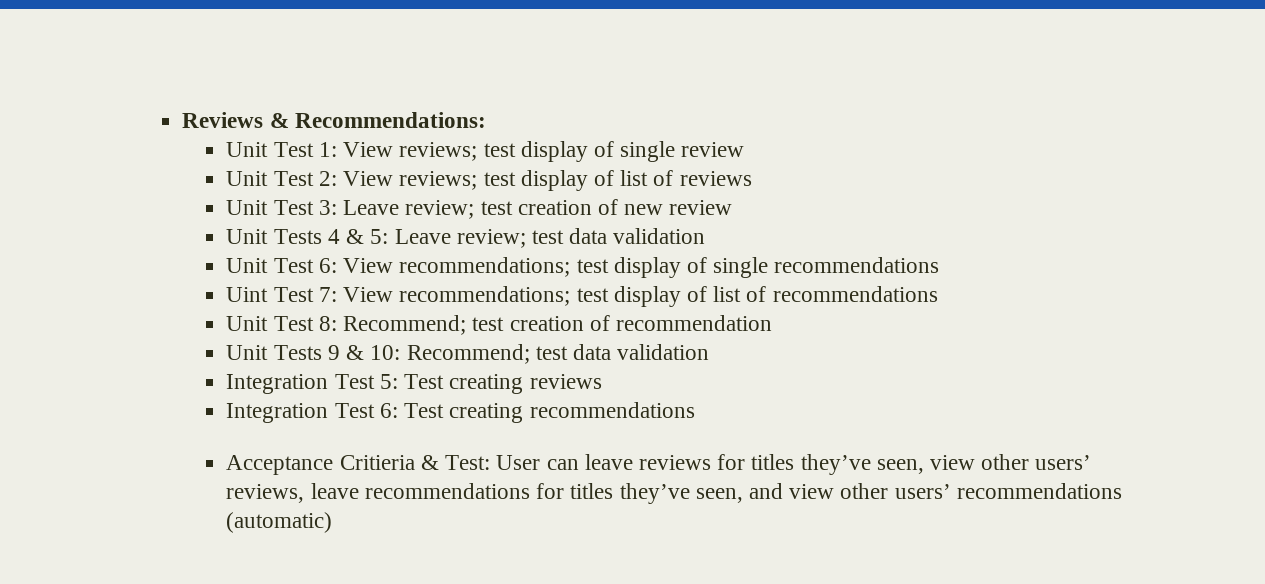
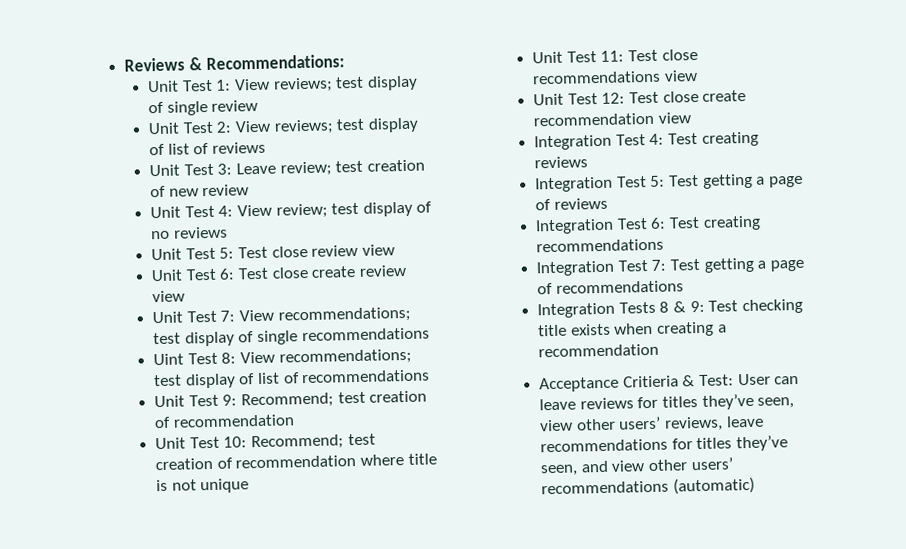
[273,228,706,248] [226,258,337,273] Tests 4 & 5: Leave review; test data validation // Unit Test 6: -> [184,201,433,219] [151,226,228,240] [151,244,395,261] [151,264,407,282] [152,290,186,303] [152,310,236,324] Test 4: View review; test display of no reviews // Unit Test 5: Test close review view // Unit Test 6: Test close create review view // Unit Test 7:
[318,287,337,302] 7: -> [221,352,237,364] 8:
[318,316,337,331] 8: -> [222,394,238,406] 9:
[273,344,710,364] Tests 9 & 10: Recommend; test data validation -> [189,433,376,451] [155,453,437,471] [156,478,250,494] [532,48,698,64] [532,69,698,85] [533,89,747,106] [533,112,691,127] [534,131,759,151] [534,156,589,169] Test 10: Recommend; test creation of recommendation where title is not unique // Unit Test 11: Test close recommendations view // Unit Test 12: Test close create recommendation view // Integration Test 4: Test creating reviews
[449,374,524,394] creating -> [702,173,803,189] [535,198,552,211] getting a page of
(695, 410) none -> [536,257,804,277] [537,280,684,295] [537,298,803,319] [538,321,727,337] [538,343,660,358] // Integration Test 7: Test getting a page of recommendations // Integration Tests 8 & 9: Test checking title exists when creating a recommendation

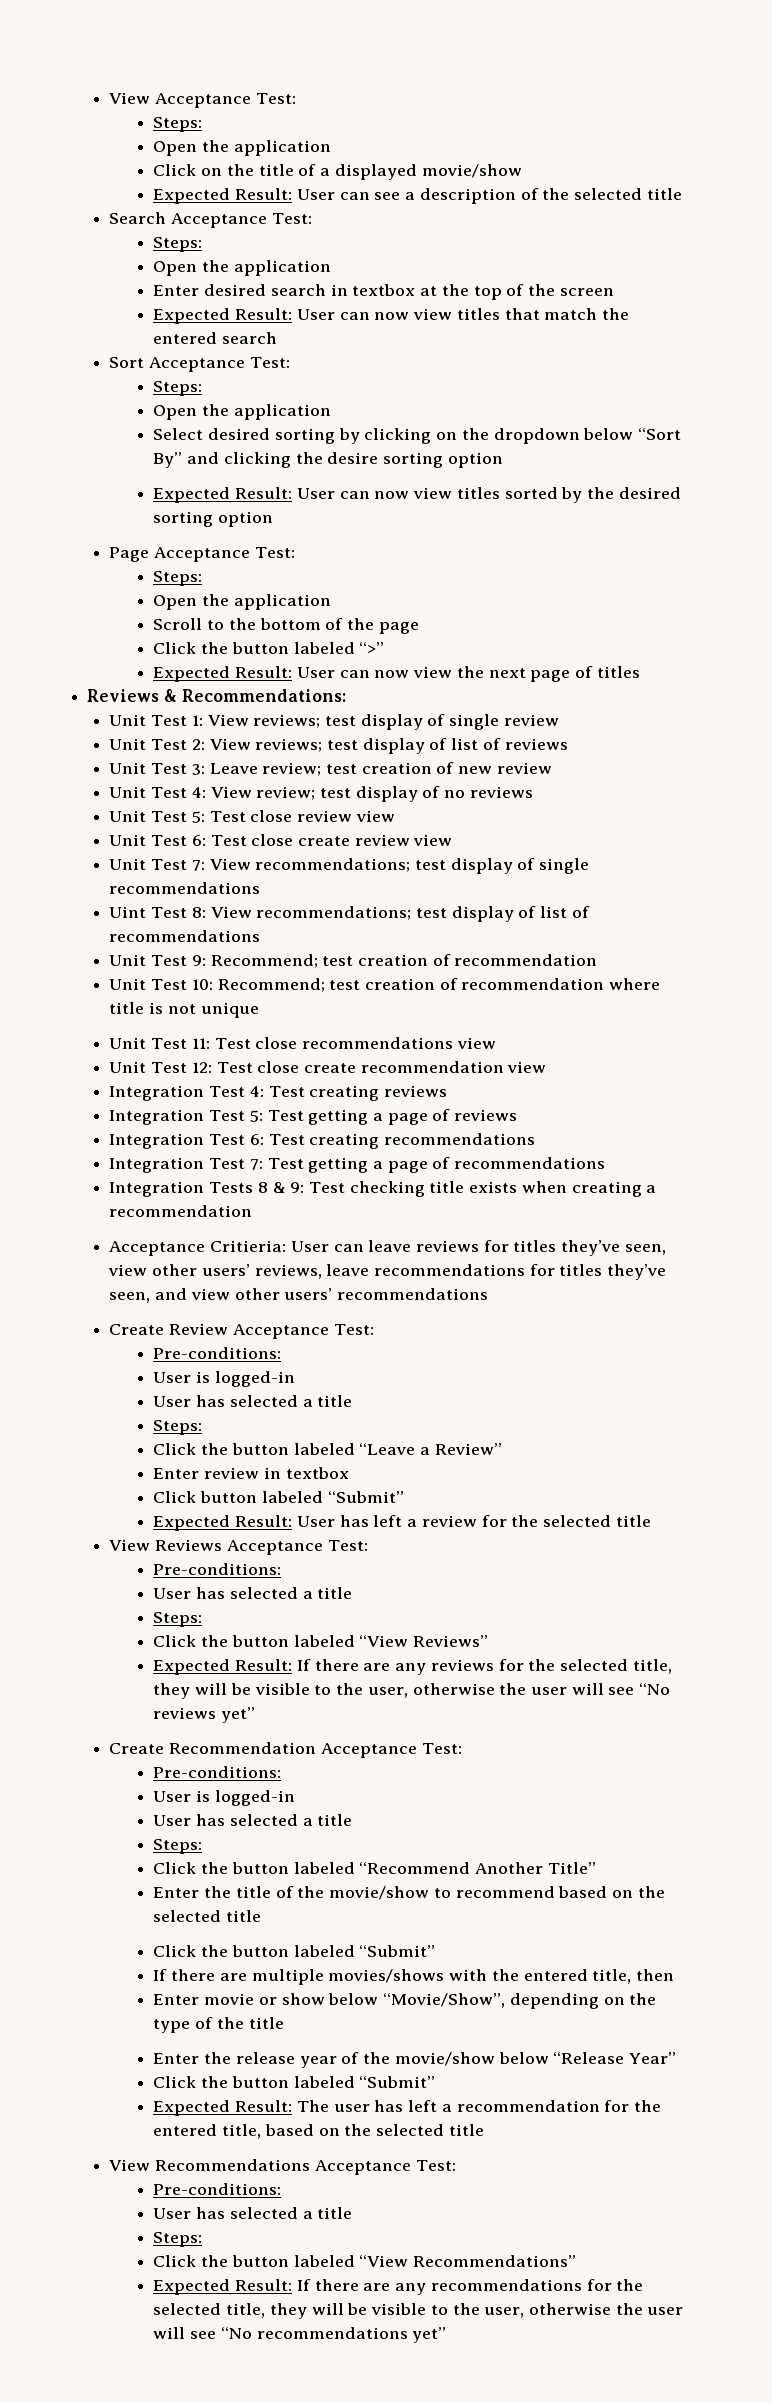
(124, 64) none -> [109,92,296,108] [153,117,203,132] [153,140,331,156] [153,164,522,180] [153,188,682,204] [109,212,312,228] [153,237,203,252] [153,260,331,276] [153,284,614,300] [153,308,629,324] [153,332,278,344] [109,357,290,372] [153,381,203,396] [153,404,331,420] [153,428,681,444] [153,452,503,468] [153,487,681,503] [153,511,274,527] [109,547,295,562] [153,571,203,586] [153,594,331,610] [153,618,419,634] [153,642,385,654] [153,666,640,682] View Acceptance Test: // Steps: // Open the application // Click on the title of a displayed movie/show // Expected Result: User can see a description of the selected title // Search Acceptance Test: // Steps: // Open the application // Enter desired search in textbox at the top of the screen // Expected Result: User can now view titles that match the entered search // Sort Acceptance Test: // Steps: // Open the application // Select desired sorting by clicking on the dropdown below “Sort By” and clicking the desire sorting option // Expected Result: User can now view titles sorted by the desired sorting option // Page Acceptance Test: // Steps: // Open the application // Scroll to the bottom of the page // Click the button labeled “>” // Expected Result: User can now view the next page of titles //
[622,374,734,388] Critieria & Test: -> [210,1240,287,1252] Critieria:
[672,476,755,495] (automatic) -> [109,1323,374,1339] [153,1347,282,1359] [153,1371,295,1387] [153,1395,353,1407] [153,1420,203,1435] [153,1443,502,1455] [153,1467,349,1479] [153,1491,404,1503] [153,1515,651,1531] [109,1539,368,1555] [153,1563,282,1575] [153,1587,353,1599] [153,1612,203,1627] [153,1635,489,1647] [153,1659,672,1675] [153,1683,671,1699] [153,1707,256,1723] [109,1742,462,1758] [153,1766,282,1778] [153,1790,295,1806] [153,1814,353,1826] [153,1839,203,1854] [153,1862,596,1874] [153,1886,665,1900] [153,1910,262,1922] [153,1945,436,1957] [153,1969,674,1985] [153,1993,657,2009] [153,2017,284,2033] [153,2052,676,2068] [153,2076,436,2088] [153,2100,661,2116] [153,2124,484,2139] [109,2159,456,2175] [153,2183,282,2195] [153,2207,353,2219] [153,2232,203,2247] [153,2255,577,2267] [153,2279,644,2295] [153,2303,684,2319] [153,2327,447,2343] // Create Review Acceptance Test: // Pre-conditions: // User is logged-in // User has selected a title // Steps: // Click the button labeled “Leave a Review” // Enter review in textbox // Click button labeled “Submit” // Expected Result: User has left a review for the selected title // View Reviews Acceptance Test: // Pre-conditions: // User has selected a title // Steps: // Click the button labeled “View Reviews” // Expected Result: If there are any reviews for the selected title, they will be visible to the user, otherwise the user will see “No reviews yet” // Create Recommendation Acceptance Test: // Pre-conditions: // User is logged-in // User has selected a title // Steps: // Click the button labeled “Recommend Another Title” // Enter the title of the movie/show to recommend based on the selected title // Click the button labeled “Submit” // If there are multiple movies/shows with the entered title, then // Enter movie or show below “Movie/Show”, depending on the type of the title // Enter the release year of the movie/show below “Release Year” // Click the button labeled “Submit” // Expected Result: The user has left a recommendation for the entered title, based on the selected title // View Recommendations Acceptance Test: // Pre-conditions: // User has selected a title // Steps: // Click the button labeled “View Recommendations” // Expected Result: If there are any recommendations for the selected title, they will be visible to the user, otherwise the user will see “No recommendations yet”

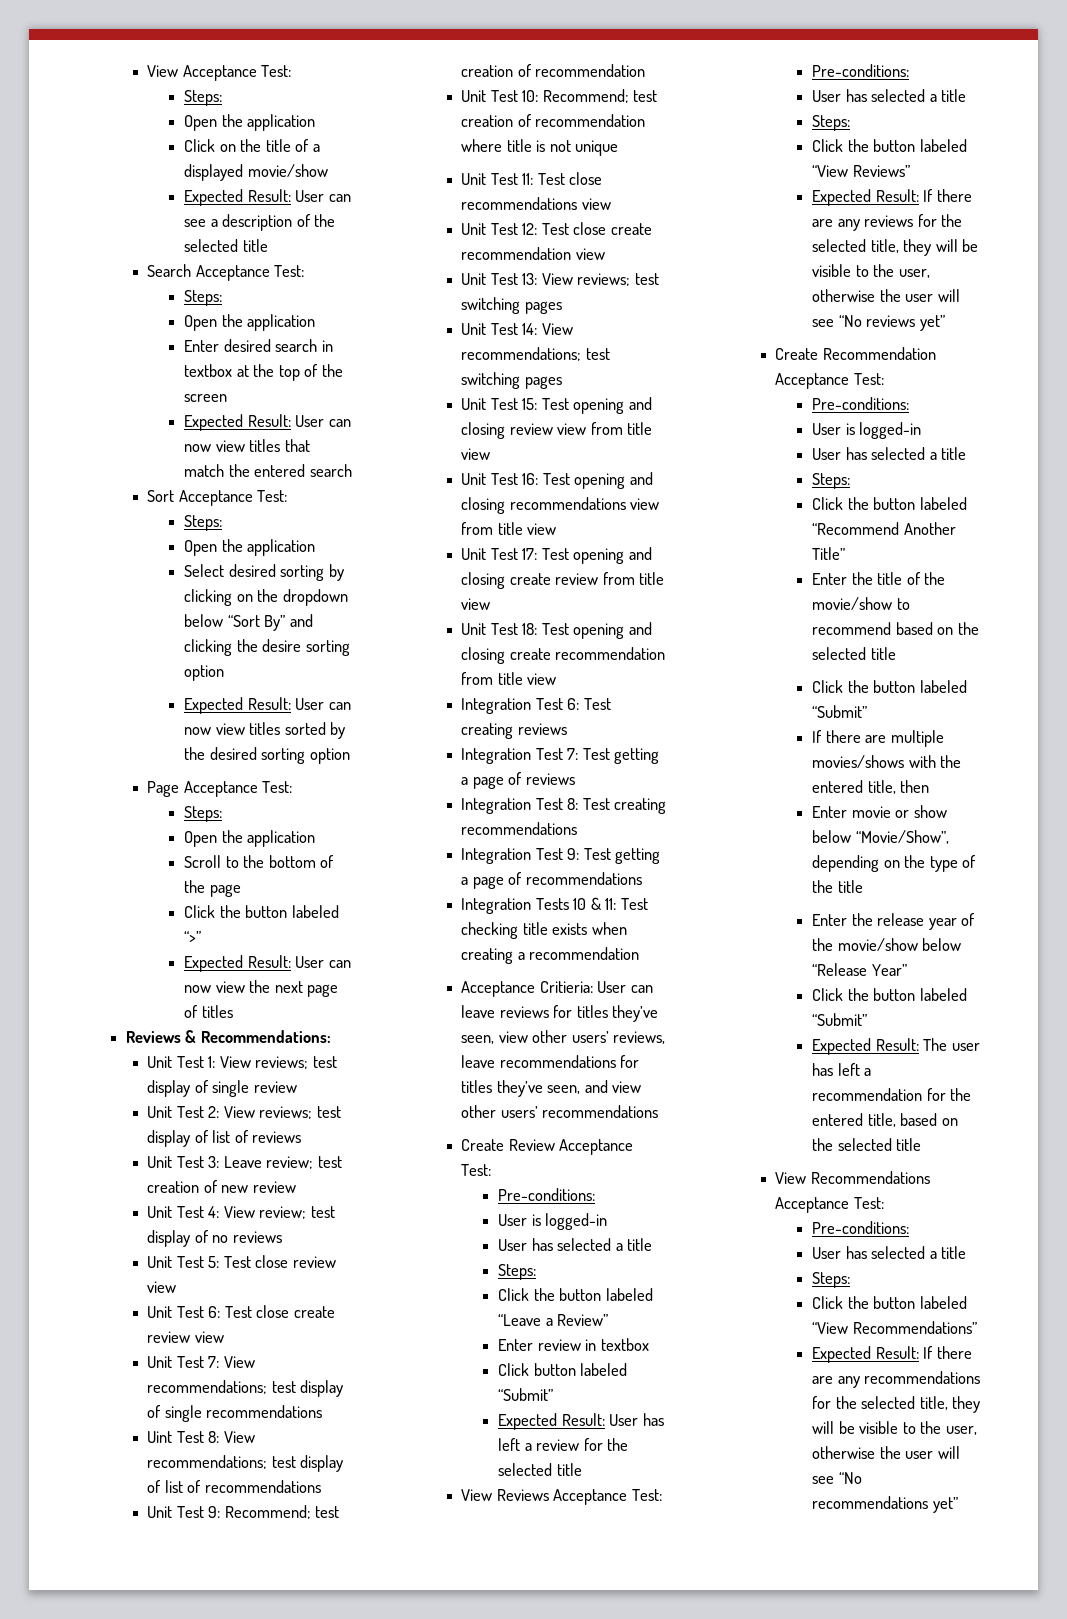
[109,1085,264,1101] // Integration Test 4: -> [461,273,659,286] [461,297,562,314] [461,323,573,335] [461,347,610,361] [461,372,562,389] [461,397,652,414] [461,422,653,439] [461,448,491,460] [461,472,653,489] [461,497,660,514] [461,522,557,535] [461,547,652,564] [461,572,665,589] [461,598,491,610] [461,622,652,639] [461,647,666,664] [461,672,557,685] [461,698,580,714] // Unit Test 13: View reviews; test switching pages // Unit Test 14: View recommendations; test switching pages // Unit Test 15: Test opening and closing review view from title view // Unit Test 16: Test opening and closing recommendations view from title view // Unit Test 17: Test opening and closing create review from title view // Unit Test 18: Test opening and closing create recommendation from title view // Integration Test 6:
[249,1110,263,1122] 5: -> [567,748,579,760] 7:
[249,1134,264,1145] 6: -> [567,798,579,810] 8:
[249,1159,263,1170] 7: -> [567,848,580,860] 9:
[257,1182,305,1193] 8 & 9: -> [573,897,617,910] 10 & 11:

